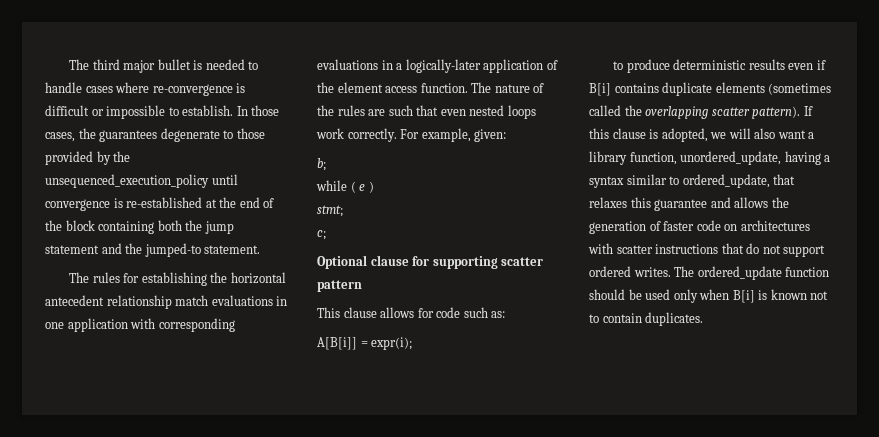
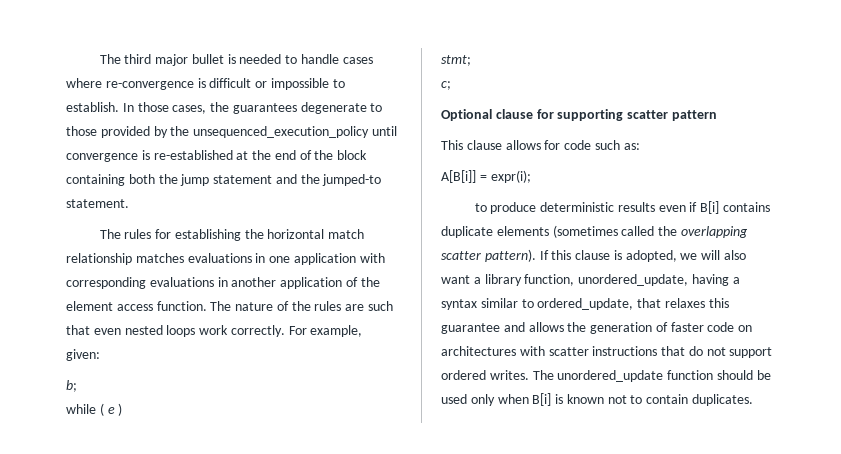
[45,295,209,309] antecedent relationship match -> [328,229,365,239] [66,253,184,265] match relationship matches
[396,59,481,73] a logically-later -> [231,277,277,287] another
[697,266,782,280] ordered_update -> [557,370,664,382] unordered_update

